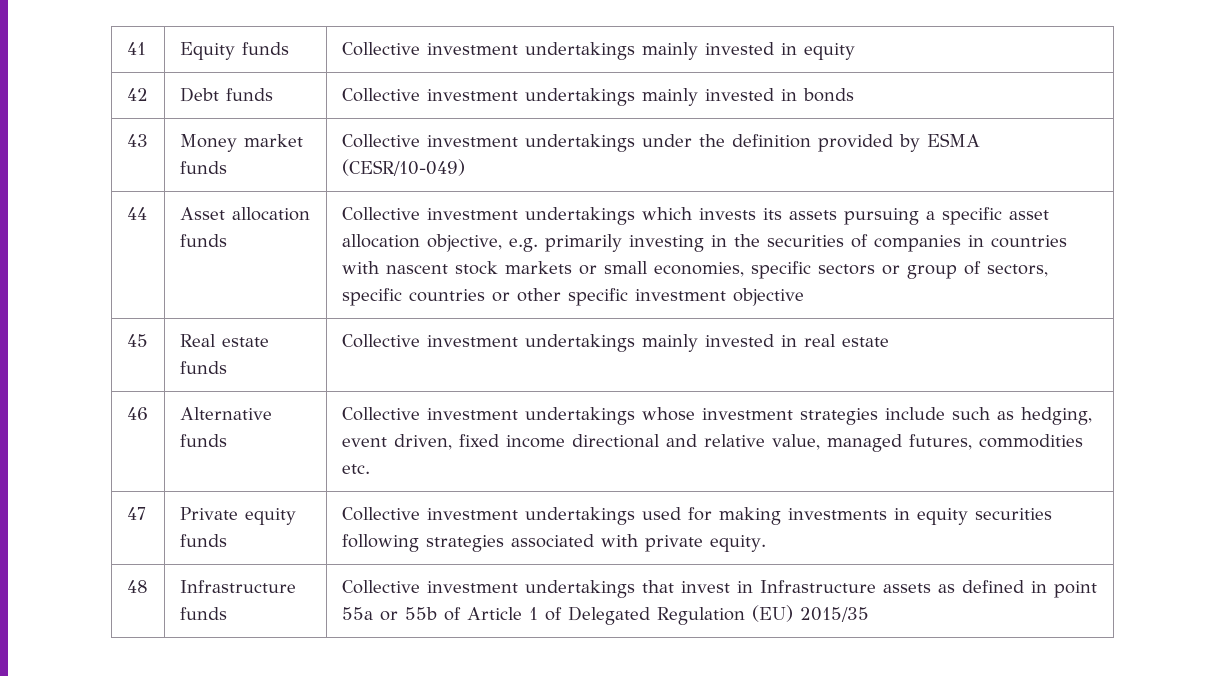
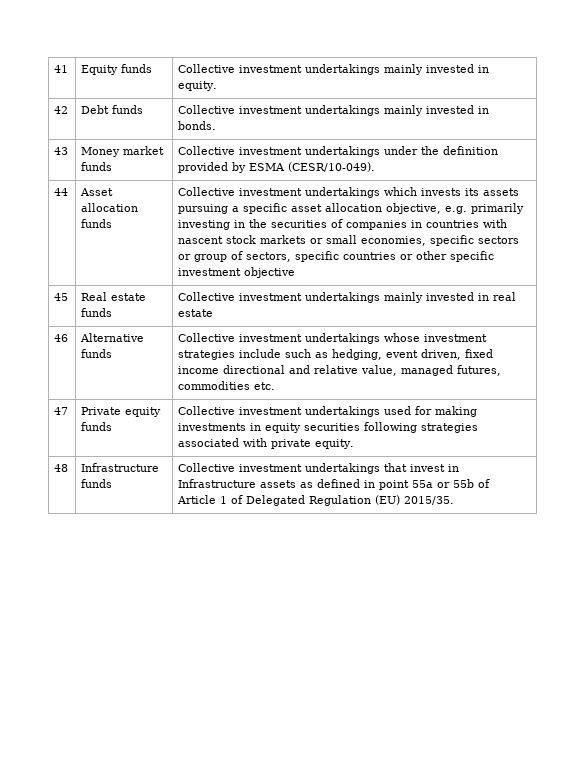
[803,43,855,60] equity -> [178,81,218,91] equity.
[802,88,854,102] bonds -> [178,121,217,130] bonds.
[341,159,465,176] (CESR/10-049) -> [288,162,376,172] (CESR/10-049).
[799,607,869,622] 2015/35 -> [404,496,455,505] 2015/35.

